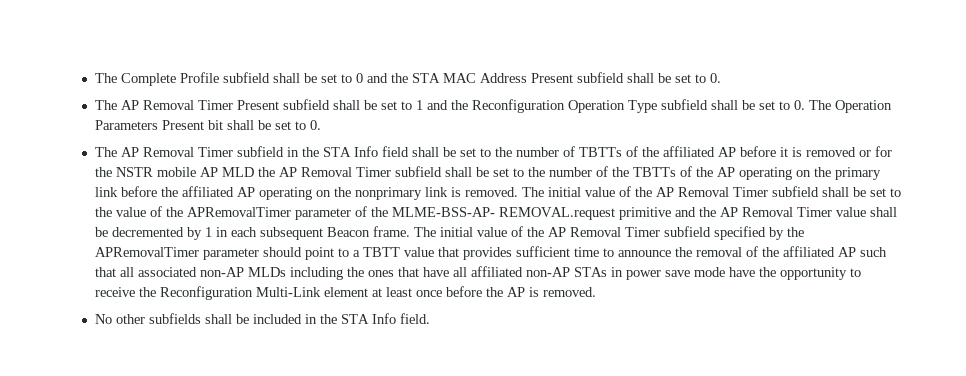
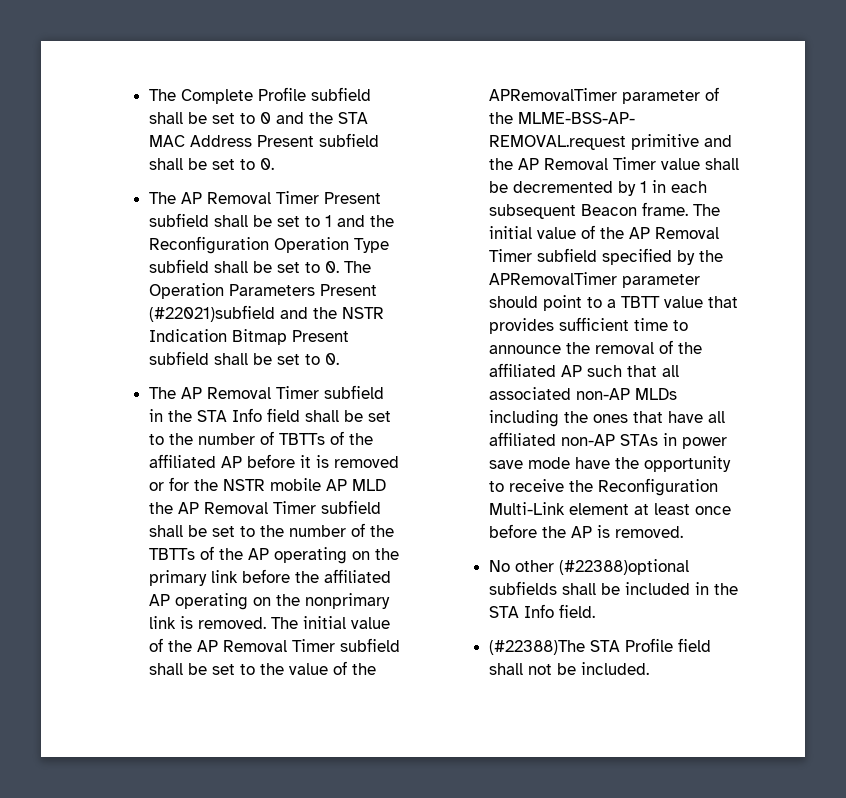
[208,120,224,130] bit -> [149,305,385,322] [149,329,350,345] [149,351,210,365] (#22021)subfield and the NSTR Indication Bitmap Present subfield
(146, 319) none -> [559,559,690,575] (#22388)optional
(431, 318) none -> [489,638,712,655] [489,662,650,675] // (#22388)The STA Profile field shall not be included.

